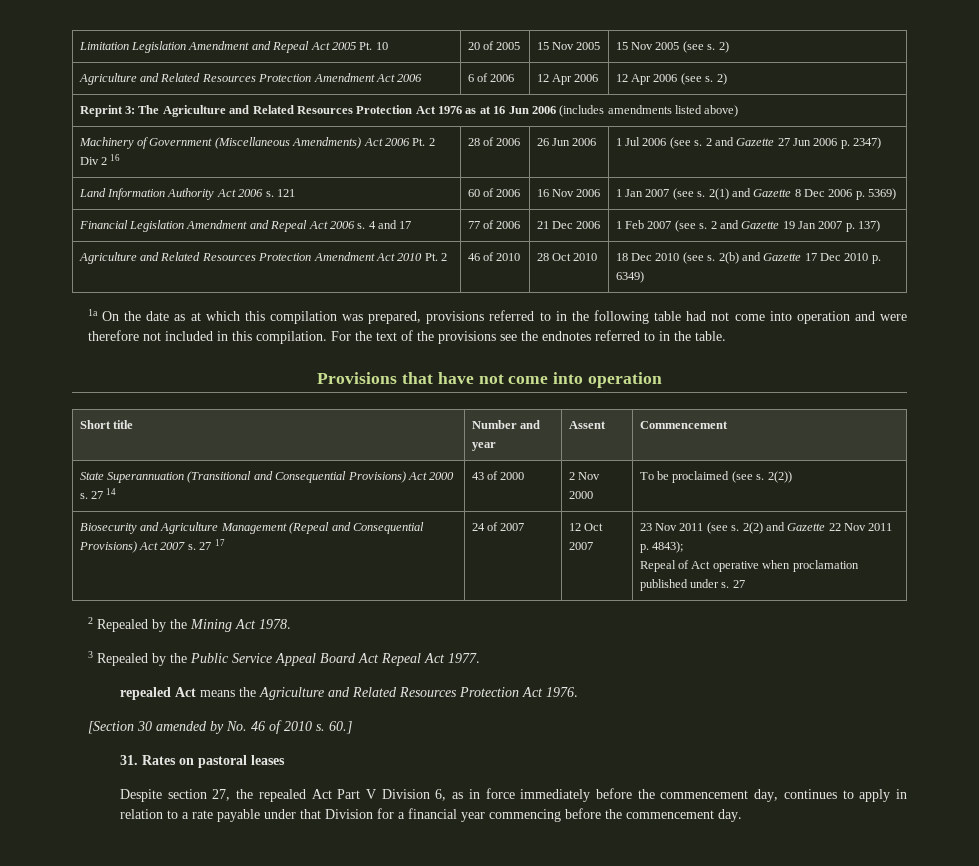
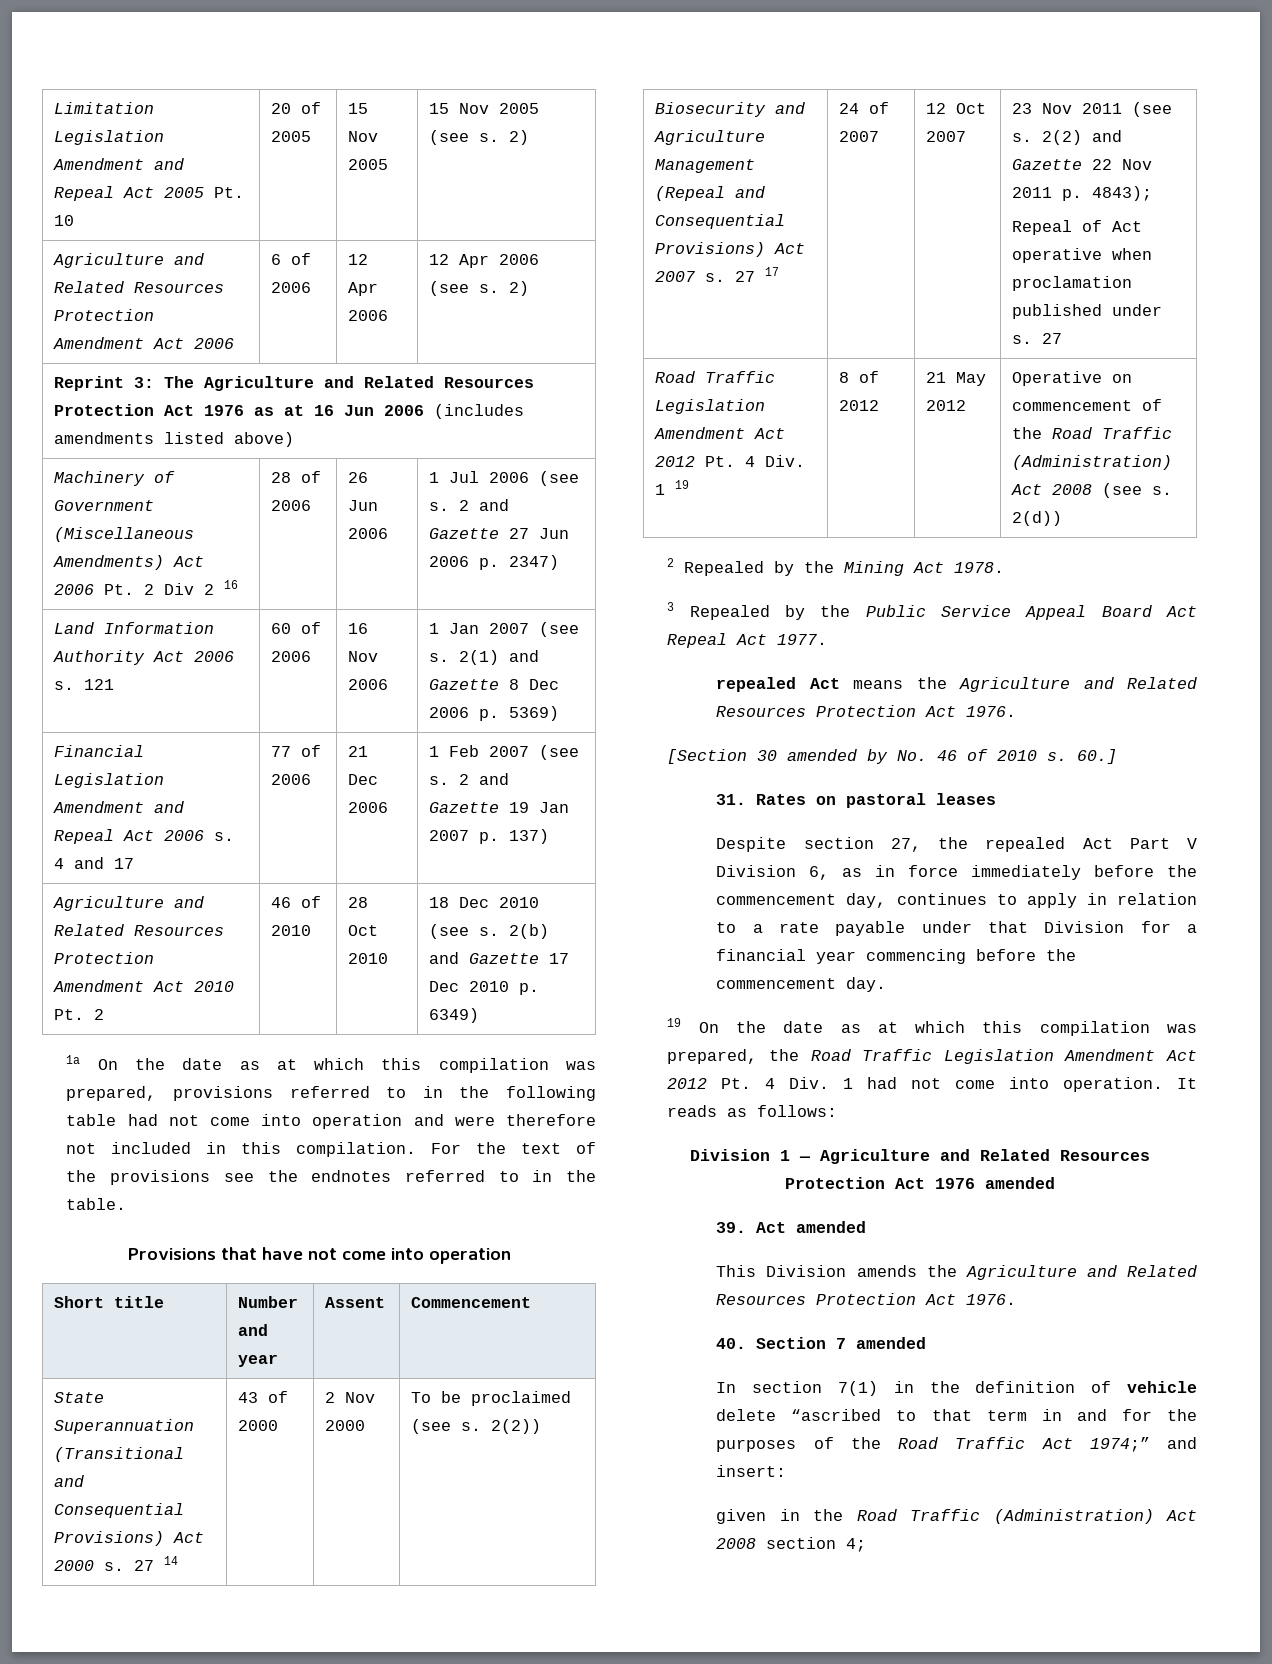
(745, 584) none -> [655,371,776,383] [655,399,766,414] [654,427,786,439] [655,455,806,467] [655,480,690,495] [839,371,880,383] [839,400,880,411] [926,372,987,386] [926,400,967,411] [1012,371,1133,386] [1012,399,1163,411] [1012,427,1173,439] [1012,455,1173,470] [1011,483,1173,498] [1012,511,1063,526] // Road Traffic Legislation Amendment Act 2012 Pt. 4 Div. 1 19 | 8 of 2012 | 21 May 2012 | Operative on commencement of the Road Traffic (Administration) Act 2008 (see s. 2(d))
(742, 815) none -> [667,1018,1197,1036] [667,1049,1197,1064] [667,1077,1197,1092] [667,1105,838,1117] [690,1149,1150,1164] [785,1177,1055,1189] [716,1221,867,1233] [716,1265,1197,1280] [716,1293,1017,1305] [716,1337,927,1349] [716,1381,1197,1396] [716,1409,1197,1421] [716,1437,1197,1452] [716,1465,787,1477] [716,1509,1197,1524] [716,1537,867,1552] // 19 On the date as at which this compilation was prepared, the Road Traffic Legislation Amendment Act 2012 Pt. 4 Div. 1 had not come into operation. It reads as follows: // Division 1 — Agriculture and Related Resources Protection Act 1976 amended // 39. Act amended // This Division amends the Agriculture and Related Resources Protection Act 1976. // 40. Section 7 amended // In section 7(1) in the definition of vehicle delete “ascribed to that term in and for the purposes of the Road Traffic Act 1974;” and insert: // given in the Road Traffic (Administration) Act 2008 section 4;

